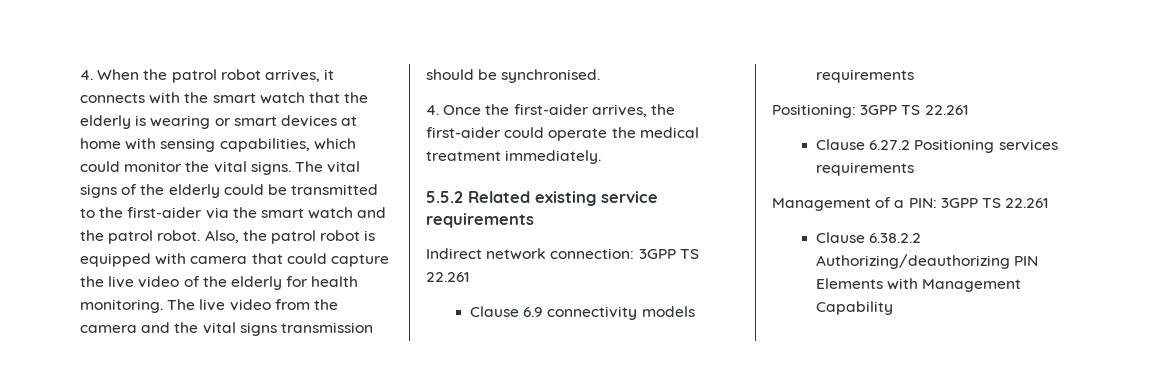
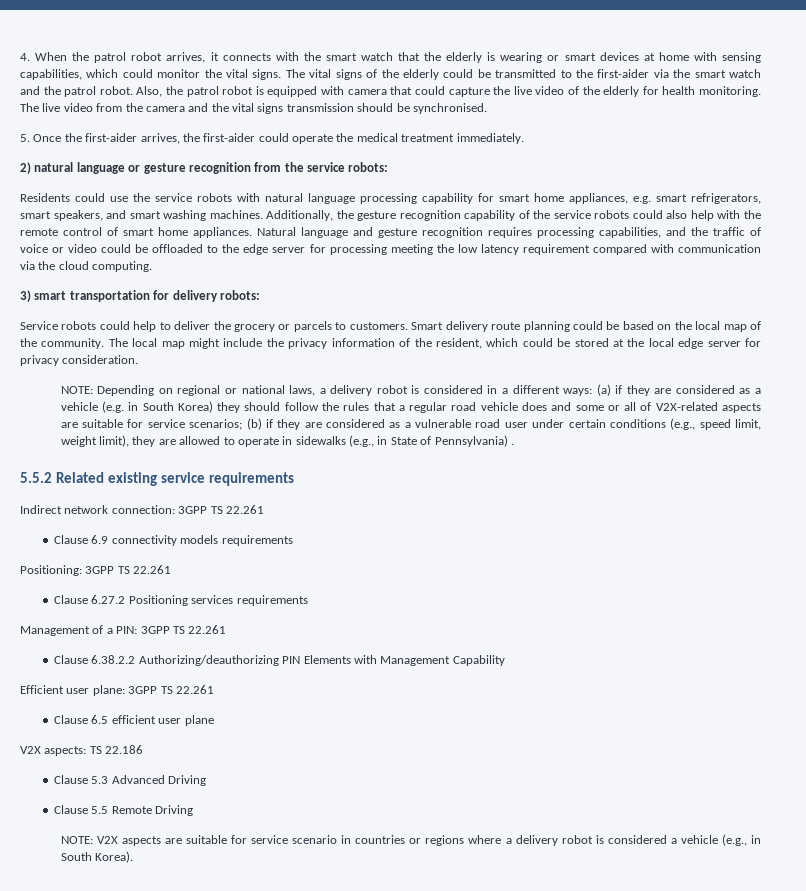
[426,105,439,115] 4. -> [20,134,30,142] 5.
(602, 157) none -> [20,162,389,174] [20,193,761,204] [20,210,761,221] [20,227,761,238] [20,244,761,255] [20,261,153,272] [20,290,260,302] [20,321,761,332] [20,338,761,349] [20,355,139,366] [60,384,761,396] [60,401,761,413] [60,418,762,430] [60,435,514,447] // 2) natural language or gesture recognition from the service robots: // Residents could use the service robots with natural language processing capability for smart home appliances, e.g. smart refrigerators, smart speakers, and smart washing machines. Additionally, the gesture recognition capability of the service robots could also help with the remote control of smart home appliances. Natural language and gesture recognition requires processing capabilities, and the traffic of voice or video could be offloaded to the edge server for processing meeting the low latency requirement compared with communication via the cloud computing. // 3) smart transportation for delivery robots: // Service robots could help to deliver the grocery or parcels to customers. Smart delivery route planning could be based on the local map of the community. The local map might include the privacy information of the resident, which could be stored at the local edge server for privacy consideration. // NOTE: Depending on regional or national laws, a delivery robot is considered in a different ways: (a) if they are considered as a vehicle (e.g. in South Korea) they should follow the rules that a regular road vehicle does and some or all of V2X-related aspects are suitable for service scenarios; (b) if they are considered as a vulnerable road user under certain conditions (e.g., speed limit, weight limit), they are allowed to operate in sidewalks (e.g., in State of Pennsylvania) .
(893, 308) none -> [20,685,214,696] [54,715,214,726] [20,745,144,756] [54,775,207,786] [54,805,194,816] [60,834,762,846] [60,851,134,863] // Efficient user plane: 3GPP TS 22.261 // Clause 6.5 efficient user plane // V2X aspects: TS 22.186 // Clause 5.3 Advanced Driving // Clause 5.5 Remote Driving // NOTE: V2X aspects are suitable for service scenario in countries or regions where a delivery robot is considered a vehicle (e.g., in South Korea).

